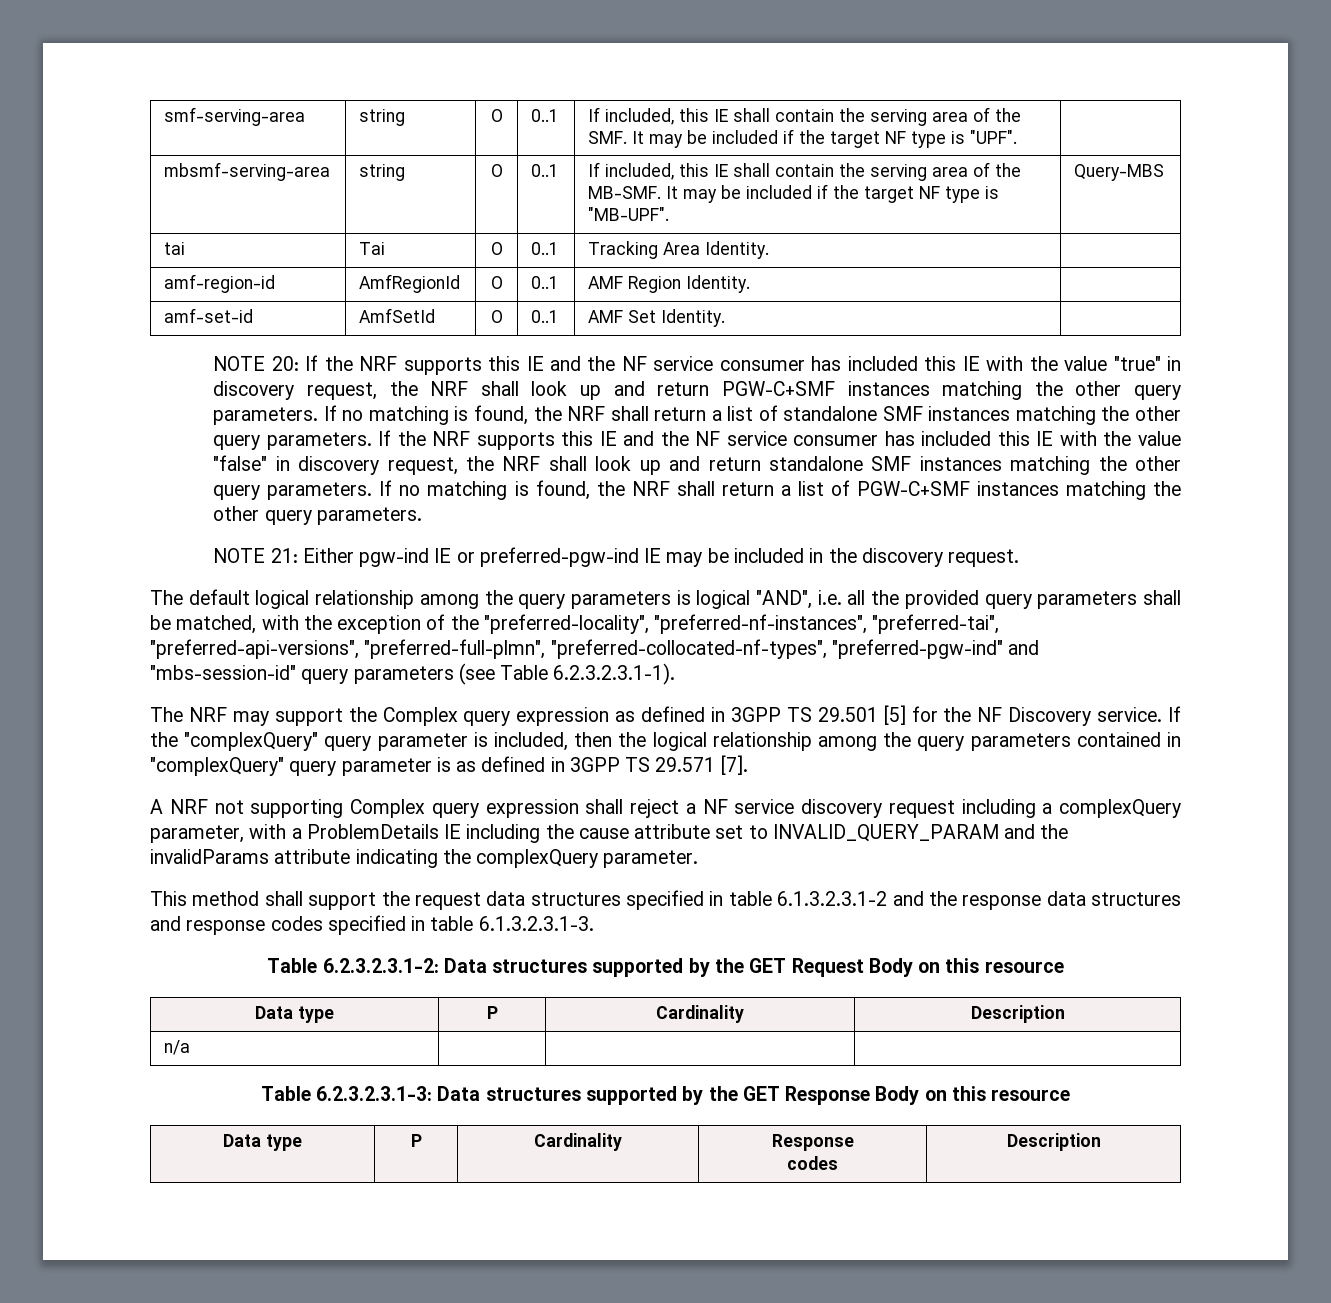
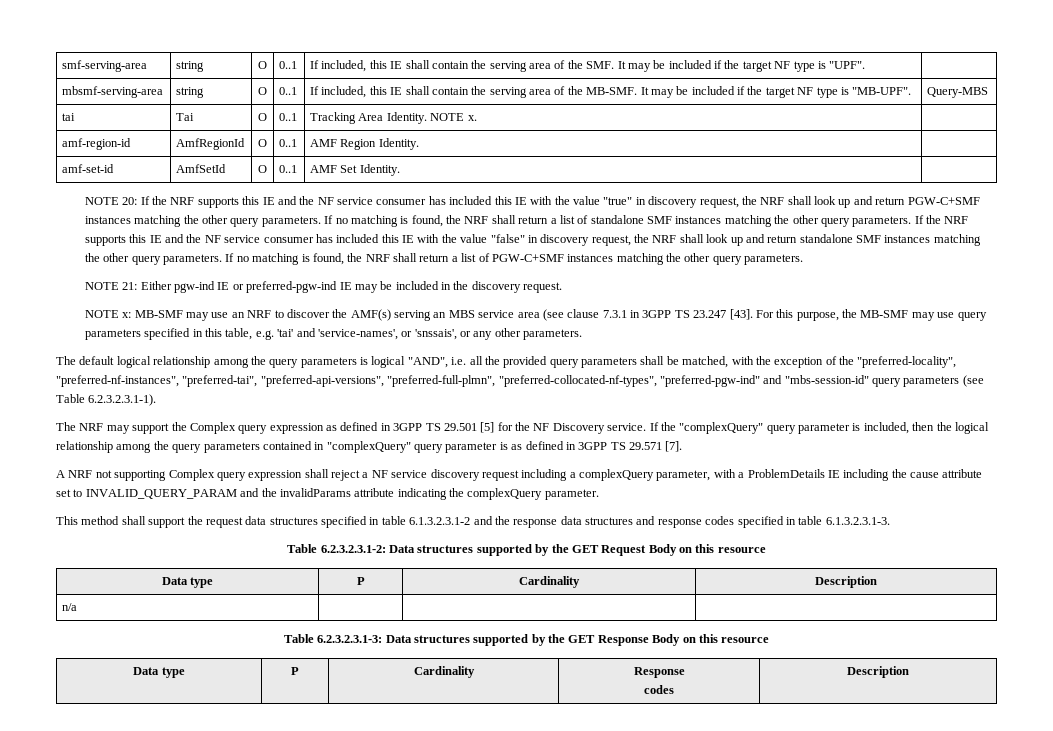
(770, 250) none -> [430,113,477,121] NOTE x.
(1020, 558) none -> [84,309,987,321] [84,328,583,340] // NOTE x: MB-SMF may use an NRF to discover the AMF(s) serving an MBS service area (see clause 7.3.1 in 3GPP TS 23.247 [43]. For this purpose, the MB-SMF may use query parameters specified in this table, e.g. 'tai' and 'service-names', or 'snssais', or any other parameters.

